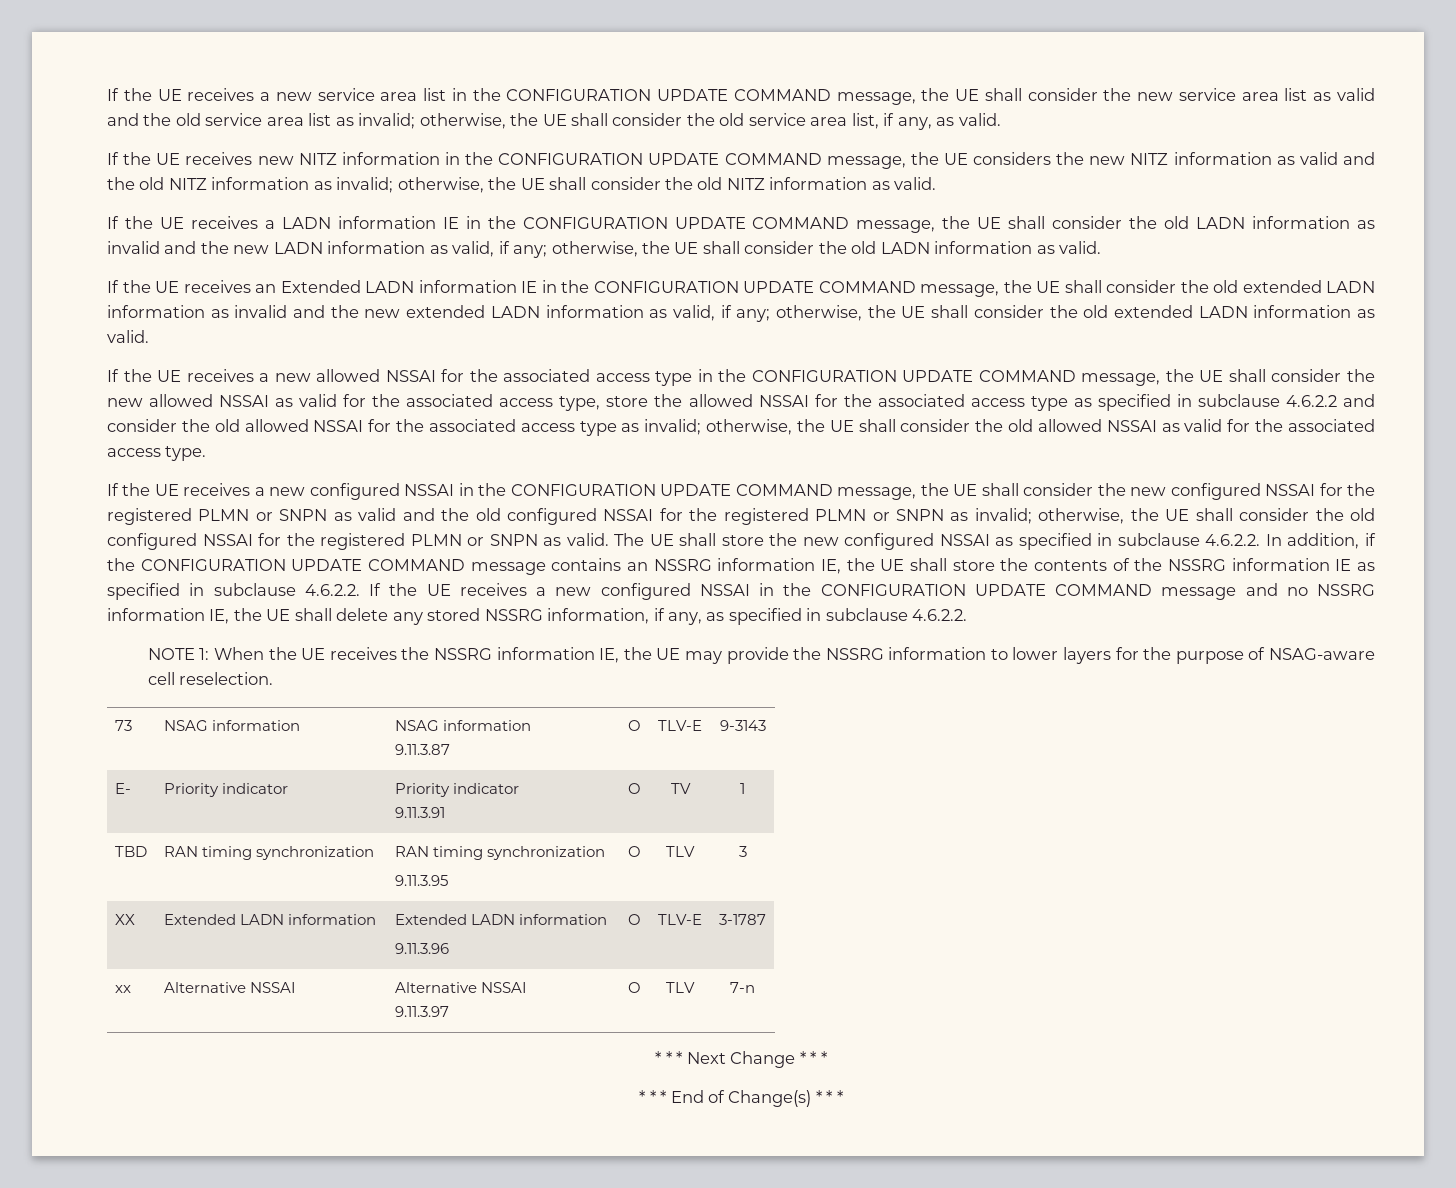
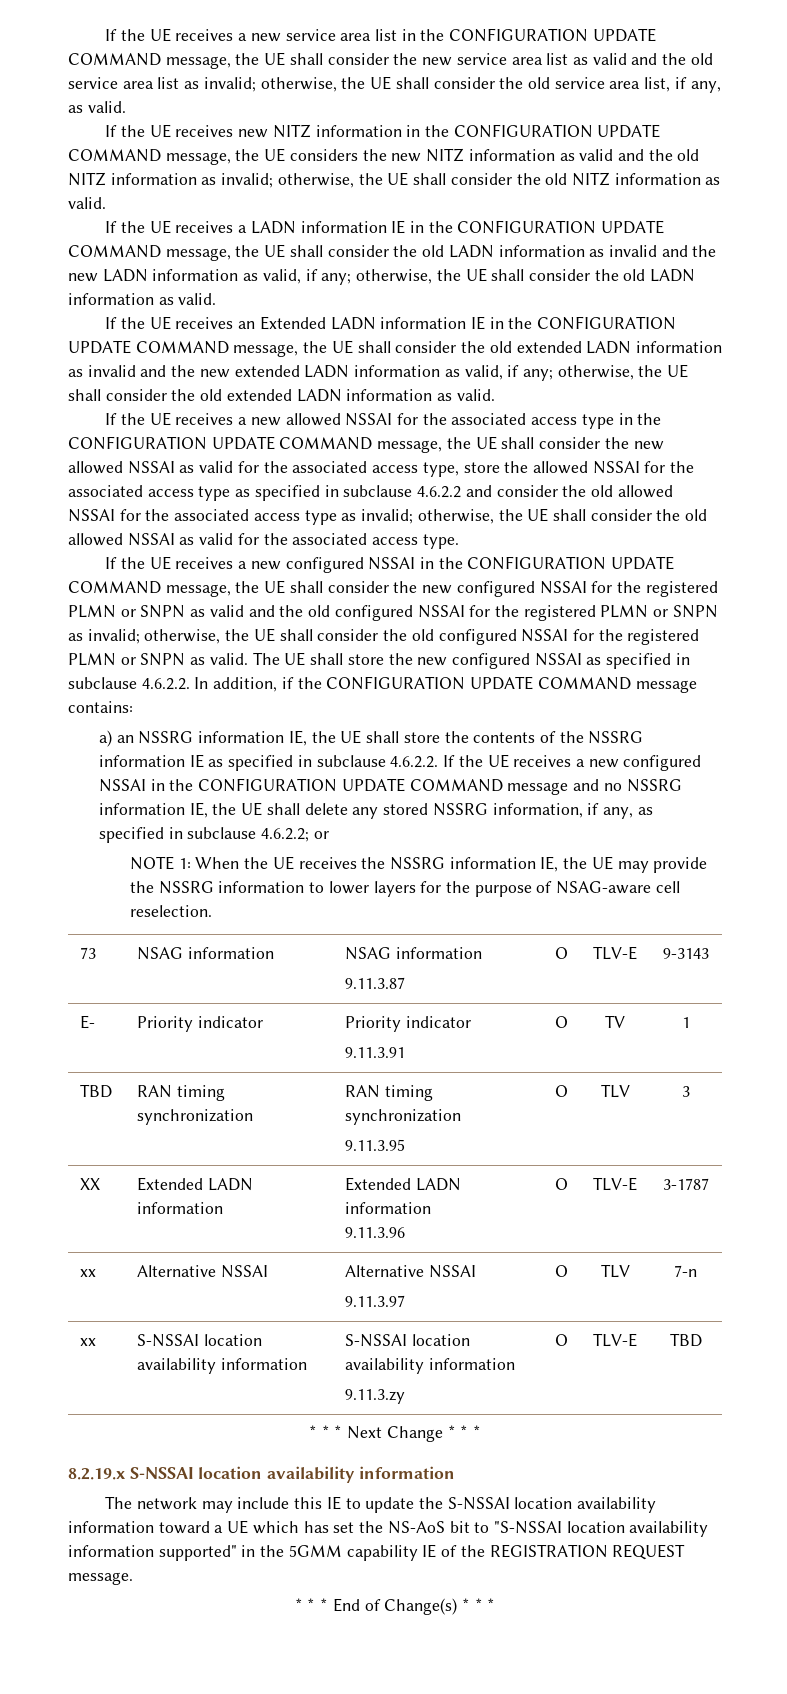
[551,558,622,571] contains -> [68,701,133,713] [98,730,112,747] contains: // a)
[912,609,968,621] 4.6.2.2. -> [261,828,329,842] 4.6.2.2; or
(755, 987) none -> [80,1338,97,1346] [137,1334,262,1347] [137,1358,307,1374] [345,1334,470,1347] [345,1358,515,1374] [345,1389,406,1404] [554,1334,568,1346] [593,1333,637,1347] [669,1333,702,1347] // xx | S-NSSAI location availability information | S-NSSAI location availability information // 9.11.3.zy | O | TLV-E | TBD
(827, 1057) none -> [68,1466,455,1483] [105,1496,657,1513] [68,1520,709,1537] [68,1544,686,1561] [68,1572,133,1585] // 8.2.19.x S-NSSAI location availability information // The network may include this IE to update the S-NSSAI location availability information toward a UE which has set the NS-AoS bit to "S-NSSAI location availability information supported" in the 5GMM capability IE of the REGISTRATION REQUEST message.

